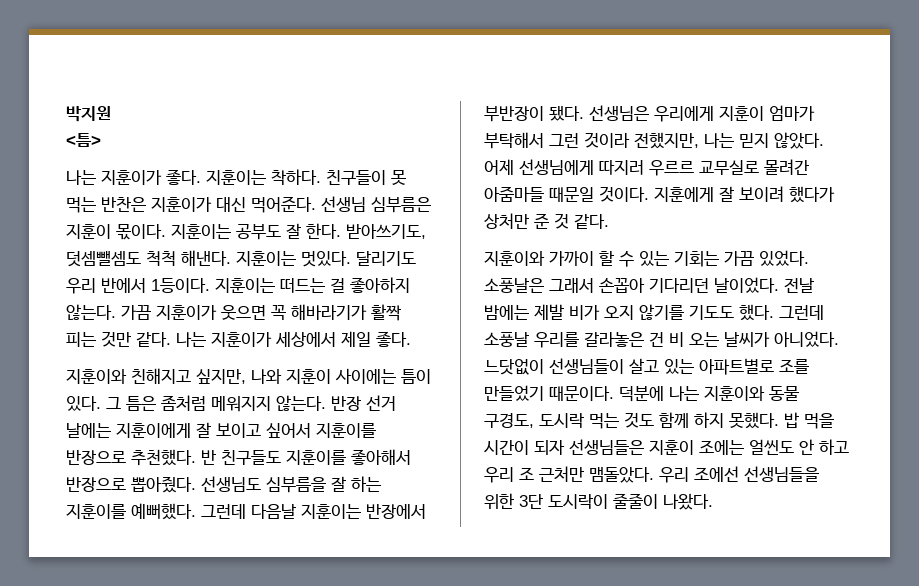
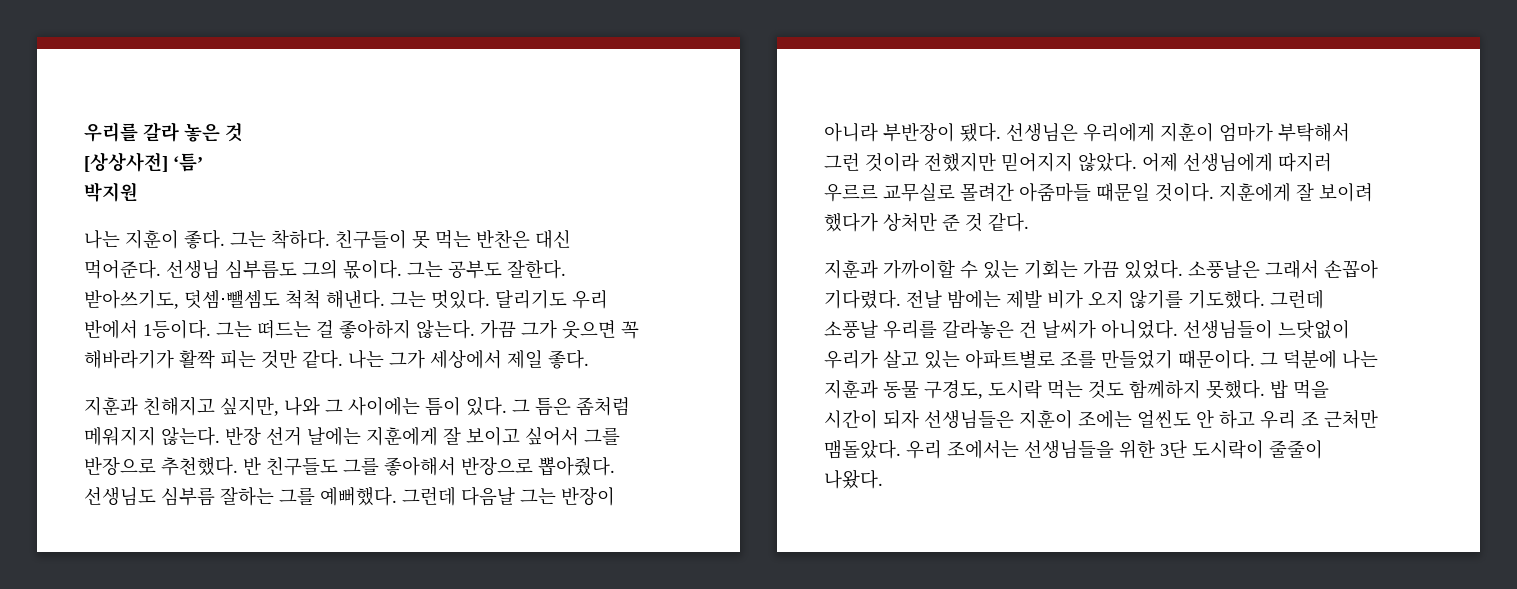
(66, 114) none -> [84,122,243,142] [84,152,203,172] 우리를 갈라 놓은 것 // [상상사전] ‘틈’ //
[66,133,101,147] [66,169,266,185] // <틈> // 나는 지훈이가 좋다. 지훈이는 -> [84,229,266,249] // 나는 지훈이 좋다. 그는
[151,197,212,212] 지훈이가 -> (530, 239) none
[371,197,431,213] [66,223,426,240] [66,251,141,267] 심부름은 지훈이 몫이다. 지훈이는 공부도 잘 한다. 받아쓰기도, 덧셈뺄셈도 -> [225,259,566,279] [84,290,280,309] 심부름도 그의 몫이다. 그는 공부도 잘한다. 받아쓰기도, 덧셈⋅뺄셈도
[236,251,296,266] 지훈이는 -> [390,291,426,307] 그는
[215,278,275,293] 지훈이는 -> [216,321,252,337] 그는
[156,305,217,320] 지훈이가 -> [521,320,557,339] 그가
[211,332,272,347] 지훈이가 -> [389,350,425,369] 그가
[66,369,127,384] 지훈이와 -> [84,396,138,416] 지훈과
[286,369,331,384] 지훈이 -> [325,399,343,413] 그
[116,423,191,438] 지훈이에게 -> [366,426,438,446] 지훈에게
[316,423,376,438] 지훈이를 -> [584,427,620,445] 그를
[286,450,346,465] 지훈이를 -> [343,457,379,475] 그를
[266,476,381,493] [66,503,426,520] 심부름을 잘 하는 지훈이를 예뻐했다. 그런데 다음날 지훈이는 반장에서 -> [161,486,615,506] [824,123,878,142] 심부름 잘하는 그를 예뻐했다. 그런데 다음날 그는 반장이 아니라
[634,132,769,149] 전했지만, 나는 믿지 -> [924,152,1073,172] 전했지만 믿어지지
[484,250,614,266] 지훈이와 가까이 할 -> [824,259,955,279] 지훈과 가까이할
[649,277,779,293] 기다리던 날이었다. -> [824,289,901,309] 기다렸다.
[689,304,774,321] 기도도 했다. -> [1188,289,1265,309] 기도했다.
[669,331,839,347] [484,358,624,375] 비 오는 날씨가 아니었다. 느닷없이 선생님들이 -> [1042,319,1350,339] [824,350,878,369] 날씨가 아니었다. 선생님들이 느닷없이 우리가
(614, 393) none -> [1260,352,1278,366] 그
[704,386,765,401] 지훈이와 -> [824,379,878,399] 지훈과
[659,412,724,428] 함께 하지 -> [1129,379,1201,399] 함께하지
[694,466,739,482] 조에선 -> [947,440,1019,459] 조에서는

